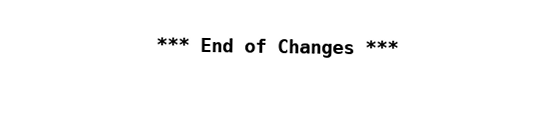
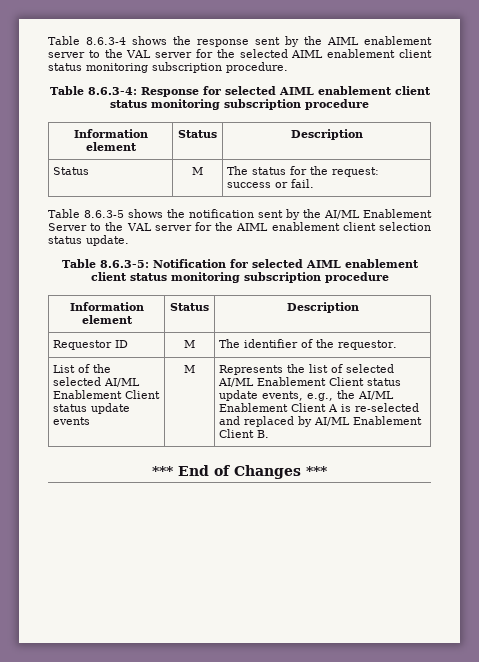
(156, 44) none -> [48,36,432,47] [48,49,433,58] [48,62,288,73] [49,86,431,97] [110,99,369,110] [73,129,148,138] [85,142,137,151] [178,130,217,138] [290,129,363,140] [53,167,90,175] [192,167,203,175] [227,166,380,177] [227,179,315,188] [48,209,432,220] [48,222,431,231] [48,235,129,246] [61,259,419,268] [90,272,389,283] [69,302,144,311] [81,315,133,324] [170,303,209,311] [286,302,359,313] [53,340,129,350] [184,340,195,348] [219,339,398,350] [53,364,112,373] [53,377,141,387] [53,390,161,399] [53,403,131,414] [53,417,91,425] [184,365,195,373] [219,364,395,375] [218,377,402,387] [219,390,395,401] [219,403,420,412] [219,416,423,427] [219,429,270,438] Table 8.6.3-4 shows the response sent by the AIML enablement server to the VAL server for the selected AIML enablement client status monitoring subscription procedure. // Table 8.6.3-4: Response for selected AIML enablement client status monitoring subscription procedure // Information element | Status | Description // Status | M | The status for the request: success or fail. // Table 8.6.3-5 shows the notification sent by the AI/ML Enablement Server to the VAL server for the AIML enablement client selection status update. // Table 8.6.3-5: Notification for selected AIML enablement client status monitoring subscription procedure // Information element | Status | Description // Requestor ID | M | The identifier of the requestor. // List of the selected AI/ML Enablement Client status update events | M | Represents the list of selected AI/ML Enablement Client status update events, e.g., the AI/ML Enablement Client A is re-selected and replaced by AI/ML Enablement Client B. //

